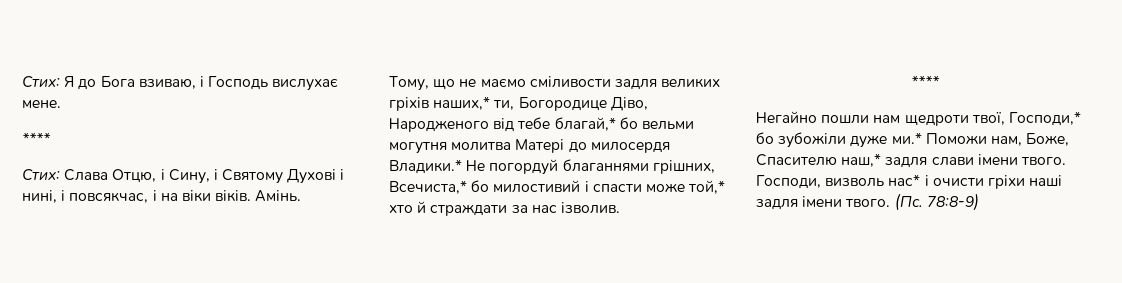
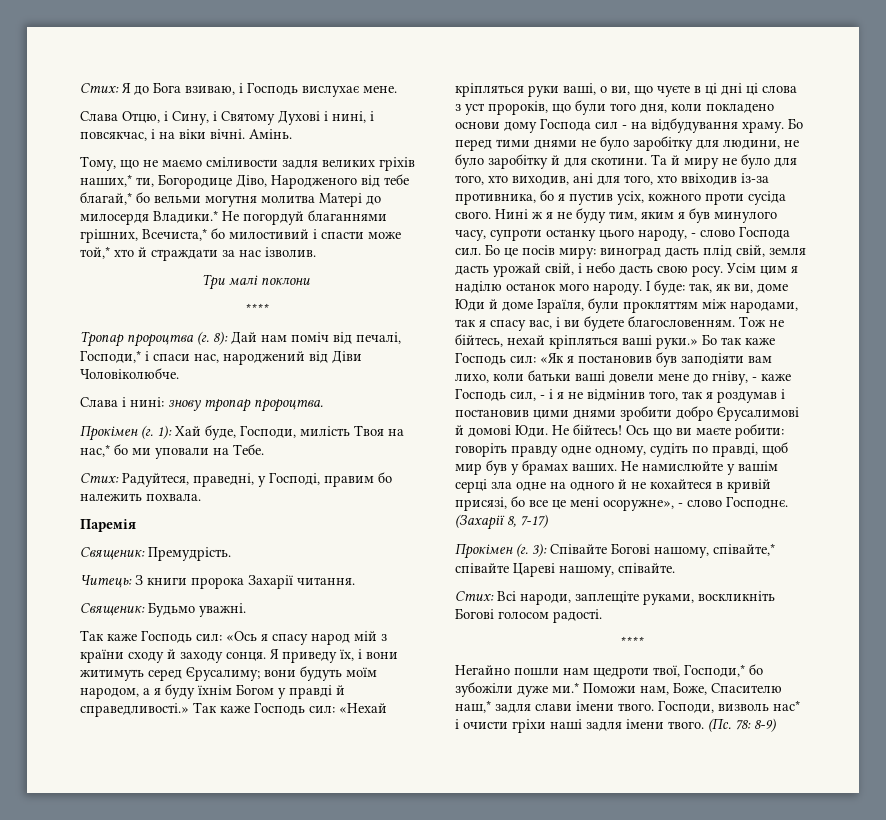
[22,132,51,144] [22,169,60,180] **** // Стих: -> (397, 89) none
[215,190,252,202] віків. -> [210,129,245,139] вічні.
(620, 208) none -> [201,274,310,290] [243,303,269,314] [80,331,401,347] [80,350,362,365] [80,368,179,379] [80,397,323,412] [80,425,404,441] [80,444,264,459] [80,472,392,487] [80,493,201,501] [80,519,136,532] [80,547,231,561] [80,575,355,589] [80,602,246,617] [80,630,387,645] [80,649,398,663] [80,666,377,681] [80,684,345,699] [80,702,387,717] [455,83,797,97] [455,100,774,115] [455,118,803,133] [455,136,799,151] [455,154,797,169] [455,173,769,185] [455,190,786,205] [455,208,777,223] [455,227,790,241] [455,244,806,259] [455,262,798,277] [455,280,788,295] [455,298,798,313] [455,316,784,331] [455,334,775,349] [455,352,772,367] [455,370,791,385] [455,389,785,403] [455,406,799,421] [455,424,784,439] [455,442,788,457] [455,460,778,475] [455,479,771,493] [455,496,788,511] [455,514,548,530] [455,543,775,559] [455,563,675,577] [455,591,775,605] [455,608,602,623] // Три малі поклони // **** // Тропар пророцтва (г. 8): Дай нам поміч від печалі, Господи,* і спаси нас, народжений від Діви Чоловіколюбче. // Слава і нині: знову тропар пророцтва. // Прокімен (г. 1): Хай буде, Господи, милість Твоя на нас,* бо ми уповали на Тебе. // Стих: Радуйтеся, праведні, у Господі, правим бо належить похвала. // Паремія // Священик: Премудрість. // Читець: З книги пророка Захарії читання. // Священик: Будьмо уважні. // Так каже Господь сил: «Ось я спасу народ мій з країни сходу й заходу сонця. Я приведу їх, і вони житимуть серед Єрусалиму; вони будуть моїм народом, а я буду їхнім Богом у правді й справедливості.» Так каже Господь сил: «Нехай кріпляться руки ваші, о ви, що чуєте в ці дні ці слова з уст пророків, що були того дня, коли покладено основи дому Господа сил - на відбудування храму. Бо перед тими днями не було заробітку для людини, не було заробітку й для скотини. Та й миру не було для того, хто виходив, ані для того, хто ввіходив із-за противника, бо я пустив усіх, кожного проти сусіда свого. Нині ж я не буду тим, яким я був минулого часу, супроти останку цього народу, - слово Господа сил. Бо це посів миру: виноград дасть плід свій, земля дасть урожай свій, і небо дасть свою росу. Усім цим я наділю останок мого народу. І буде: так, як ви, доме Юди й доме Ізраїля, були прокляттям між народами, так я спасу вас, і ви будете благословенням. Тож не бійтесь, нехай кріпляться ваші руки.» Бо так каже Господь сил: «Як я постановив був заподіяти вам лихо, коли батьки ваші довели мене до гніву, - каже Господь сил, - і я не відмінив того, так я роздумав і постановив цими днями зробити добро Єрусалимові й домові Юди. Не бійтесь! Ось що ви маєте робити: говоріть правду одне одному, судіть по правді, щоб мир був у брамах ваших. Не намислюйте у вашім серці зла одне на одного й не кохайтеся в кривій присязі, бо все це мені осоружне», - слово Господнє. (Захарії 8, 7-17) // Прокімен (г. 3): Співайте Богові нашому, співайте,* співайте Цареві нашому, співайте. // Стих: Всі народи, заплещіте руками, воскликніть Богові голосом радості.
[926,193,979,211] 78:8-9) -> [735,718,776,732] 78: 8-9)

